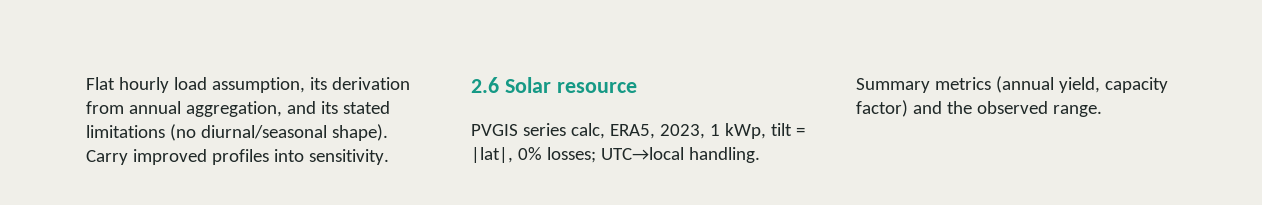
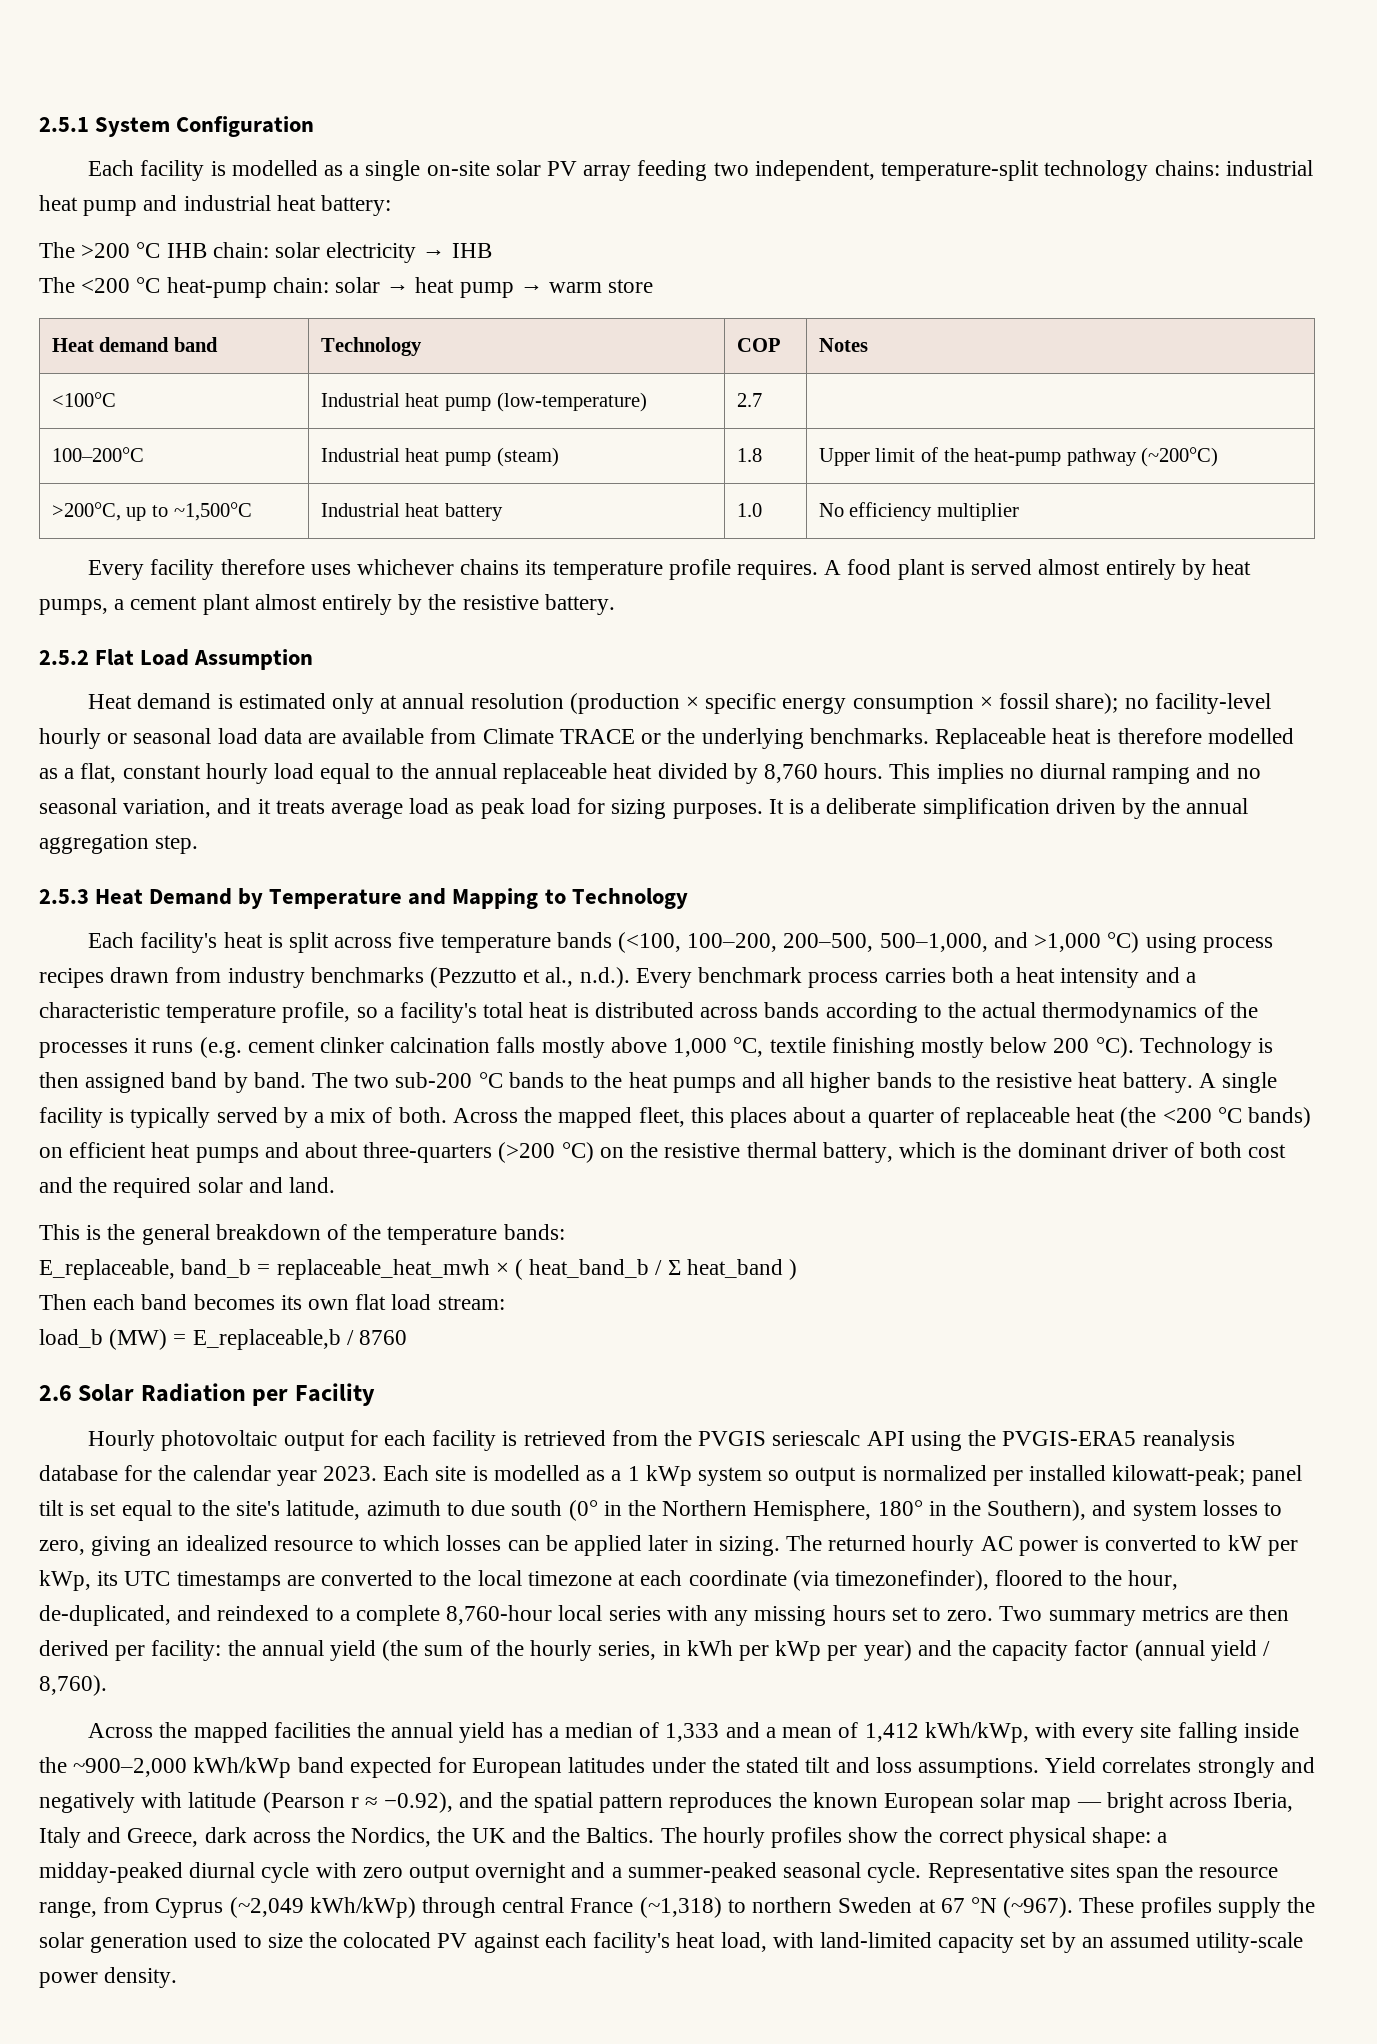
[86,77,410,93] [86,101,390,117] [86,124,388,141] [86,149,389,165] [471,77,637,93] [471,123,805,139] [471,147,760,163] [856,76,1168,93] [856,100,1102,117] Flat hourly load assumption, its derivation from annual aggregation, and its stated limitations (no diurnal/seasonal shape). Carry improved profiles into sensitivity. // 2.6 Solar resource // PVGIS series calc, ERA5, 2023, 1 kWp, tilt = |lat|, 0% losses; UTC→local handling. Summary metrics (annual yield, capacity factor) and the observed range. -> [39,116,315,137] [88,160,1313,181] [39,195,392,216] [39,242,492,263] [39,277,654,298] [51,337,218,352] [320,337,422,356] [736,338,781,352] [818,338,868,352] [51,392,116,407] [320,392,647,412] [736,393,762,407] [51,447,144,462] [320,447,559,467] [736,448,762,462] [818,447,1219,467] [51,502,252,521] [320,503,503,521] [736,503,762,517] [818,502,1019,521] [88,559,1251,580] [39,594,615,615] [39,649,314,670] [88,693,1271,714] [39,728,1294,749] [39,763,1261,784] [39,798,1249,819] [39,834,199,854] [39,888,688,909] [88,932,1273,953] [39,967,1196,988] [39,1002,1258,1023] [39,1037,1273,1058] [39,1072,1278,1093] [39,1107,1312,1128] [39,1142,1287,1163] [39,1177,336,1198] [39,1224,565,1245] [39,1259,798,1280] [39,1294,505,1310] [39,1329,408,1350] [39,1383,375,1406] [88,1430,1235,1451] [39,1465,1302,1486] [39,1500,1283,1521] [39,1535,1298,1556] [39,1570,1178,1591] [39,1605,1290,1626] [39,1640,1271,1661] [39,1675,107,1696] [88,1722,1299,1743] [39,1757,1315,1778] [39,1792,1294,1813] [39,1827,1168,1848] [39,1862,1279,1883] [39,1897,1315,1918] [39,1932,1304,1953] [39,1967,178,1988] 2.5.1 System Configuration // Each facility is modelled as a single on-site solar PV array feeding two independent, temperature-split technology chains: industrial heat pump and industrial heat battery: // The >200 °C IHB chain: solar electricity → IHB // The <200 °C heat-pump chain: solar → heat pump → warm store // Heat demand band | Technology | COP | Notes // <100°C | Industrial heat pump (low-temperature) | 2.7 | // 100–200°C | Industrial heat pump (steam) | 1.8 | Upper limit of the heat-pump pathway (~200°C) // >200°C, up to ~1,500°C | Industrial heat battery | 1.0 | No efficiency multiplier // Every facility therefore uses whichever chains its temperature profile requires. A food plant is served almost entirely by heat pumps, a cement plant almost entirely by the resistive battery. // 2.5.2 Flat Load Assumption // Heat demand is estimated only at annual resolution (production × specific energy consumption × fossil share); no facility-level hourly or seasonal load data are available from Climate TRACE or the underlying benchmarks. Replaceable heat is therefore modelled as a flat, constant hourly load equal to the annual replaceable heat divided by 8,760 hours. This implies no diurnal ramping and no seasonal variation, and it treats average load as peak load for sizing purposes. It is a deliberate simplification driven by the annual aggregation step. // 2.5.3 Heat Demand by Temperature and Mapping to Technology // Each facility's heat is split across five temperature bands (<100, 100–200, 200–500, 500–1,000, and >1,000 °C) using process recipes drawn from industry benchmarks (Pezzutto et al., n.d.). Every benchmark process carries both a heat intensity and a characteristic temperature profile, so a facility's total heat is distributed across bands according to the actual thermodynamics of the processes it runs (e.g. cement clinker calcination falls mostly above 1,000 °C, textile finishing mostly below 200 °C). Technology is then assigned band by band. The two sub-200 °C bands to the heat pumps and all higher bands to the resistive heat battery. A single facility is typically served by a mix of both. Across the mapped fleet, this places about a quarter of replaceable heat (the <200 °C bands) on efficient heat pumps and about three-quarters (>200 °C) on the resistive thermal battery, which is the dominant driver of both cost and the required solar and land. // This is the general breakdown of the temperature bands: // E_replaceable, band_b = replaceable_heat_mwh × ( heat_band_b / Σ heat_band ) // Then each band becomes its own flat load stream: // load_b (MW) = E_replaceable,b / 8760 // 2.6 Solar Radiation per Facility // Hourly photovoltaic output for each facility is retrieved from the PVGIS seriescalc API using the PVGIS-ERA5 reanalysis database for the calendar year 2023. Each site is modelled as a 1 kWp system so output is normalized per installed kilowatt-peak; panel tilt is set equal to the site's latitude, azimuth to due south (0° in the Northern Hemisphere, 180° in the Southern), and system losses to zero, giving an idealized resource to which losses can be applied later in sizing. The returned hourly AC power is converted to kW per kWp, its UTC timestamps are converted to the local timezone at each coordinate (via timezonefinder), floored to the hour, de-duplicated, and reindexed to a complete 8,760-hour local series with any missing hours set to zero. Two summary metrics are then derived per facility: the annual yield (the sum of the hourly series, in kWh per kWp per year) and the capacity factor (annual yield / 8,760). // Across the mapped facilities the annual yield has a median of 1,333 and a mean of 1,412 kWh/kWp, with every site falling inside the ~900–2,000 kWh/kWp band expected for European latitudes under the stated tilt and loss assumptions. Yield correlates strongly and negatively with latitude (Pearson r ≈ −0.92), and the spatial pattern reproduces the known European solar map — bright across Iberia, Italy and Greece, dark across the Nordics, the UK and the Baltics. The hourly profiles show the correct physical shape: a midday-peaked diurnal cycle with zero output overnight and a summer-peaked seasonal cycle. Representative sites span the resource range, from Cyprus (~2,049 kWh/kWp) through central France (~1,318) to northern Sweden at 67 °N (~967). These profiles supply the solar generation used to size the colocated PV against each facility's heat load, with land-limited capacity set by an assumed utility-scale power density.

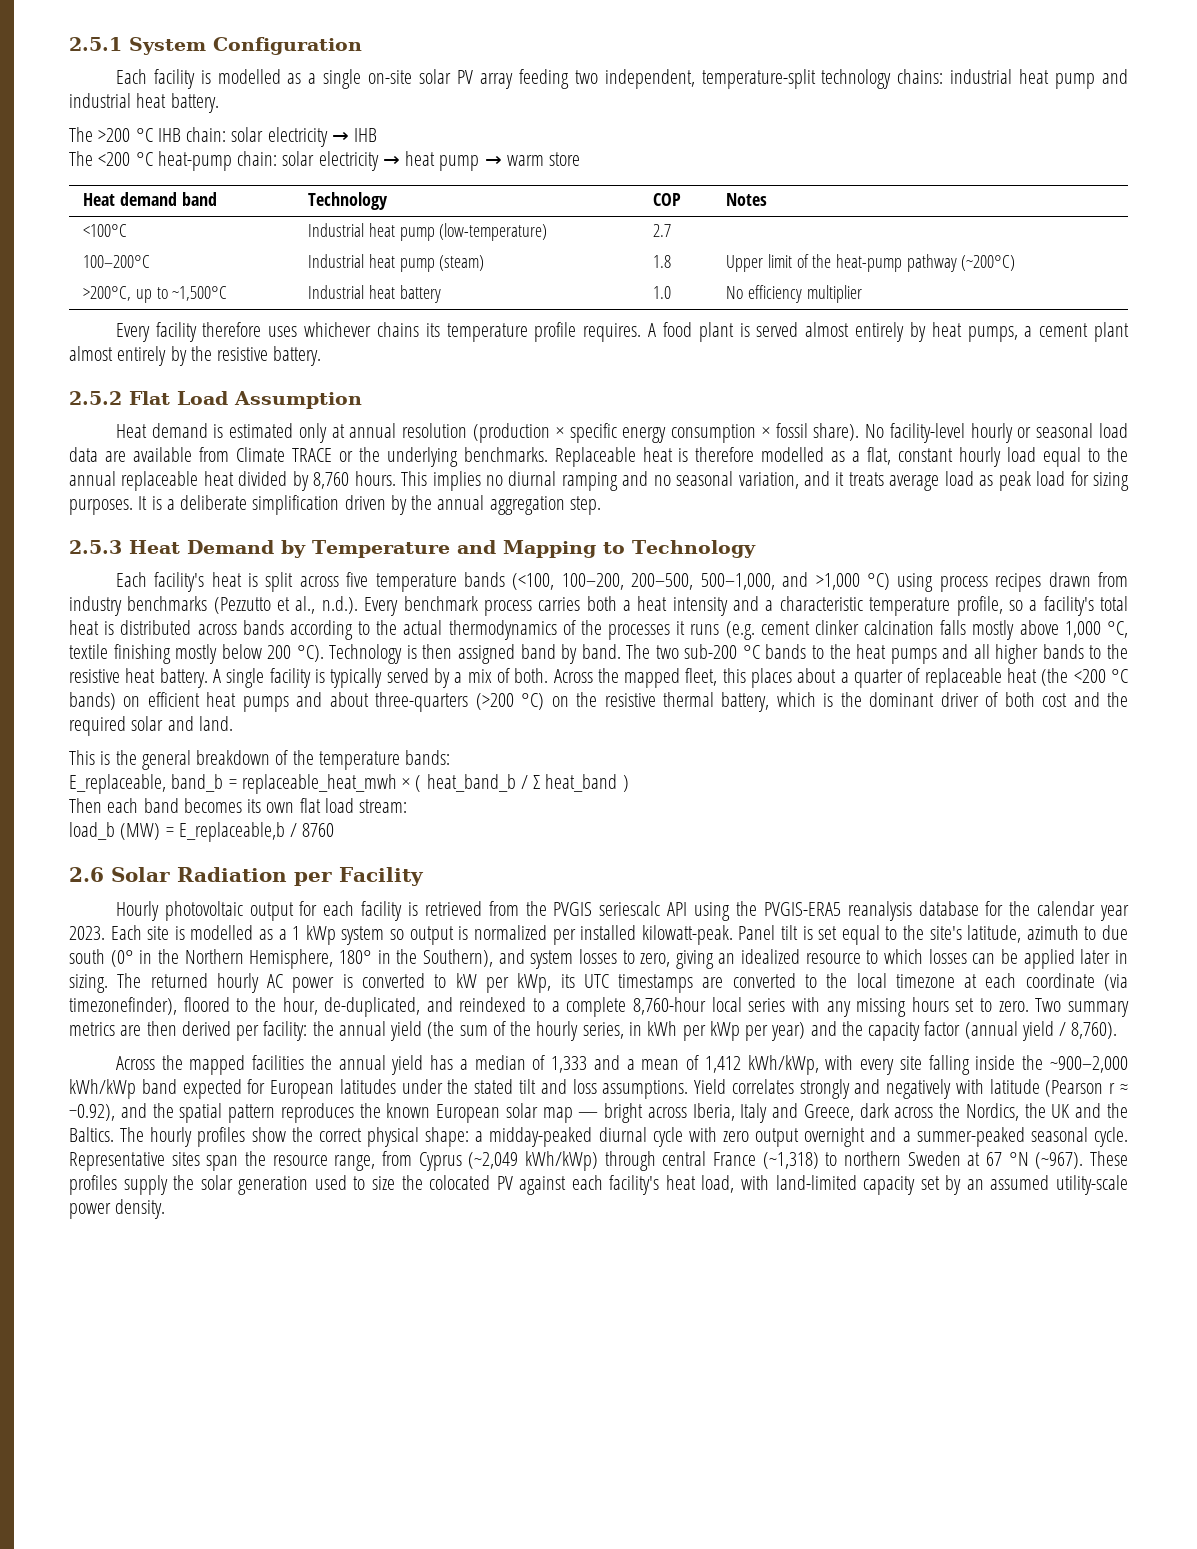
[321,195,392,216] battery: -> [170,93,219,113] battery.
(381, 285) none -> [318,151,379,171] electricity
[1055,693,1149,714] share); no -> [813,423,885,441] share). No
[1112,1465,1302,1486] kilowatt-peak; panel -> [641,925,776,945] kilowatt-peak. Panel

